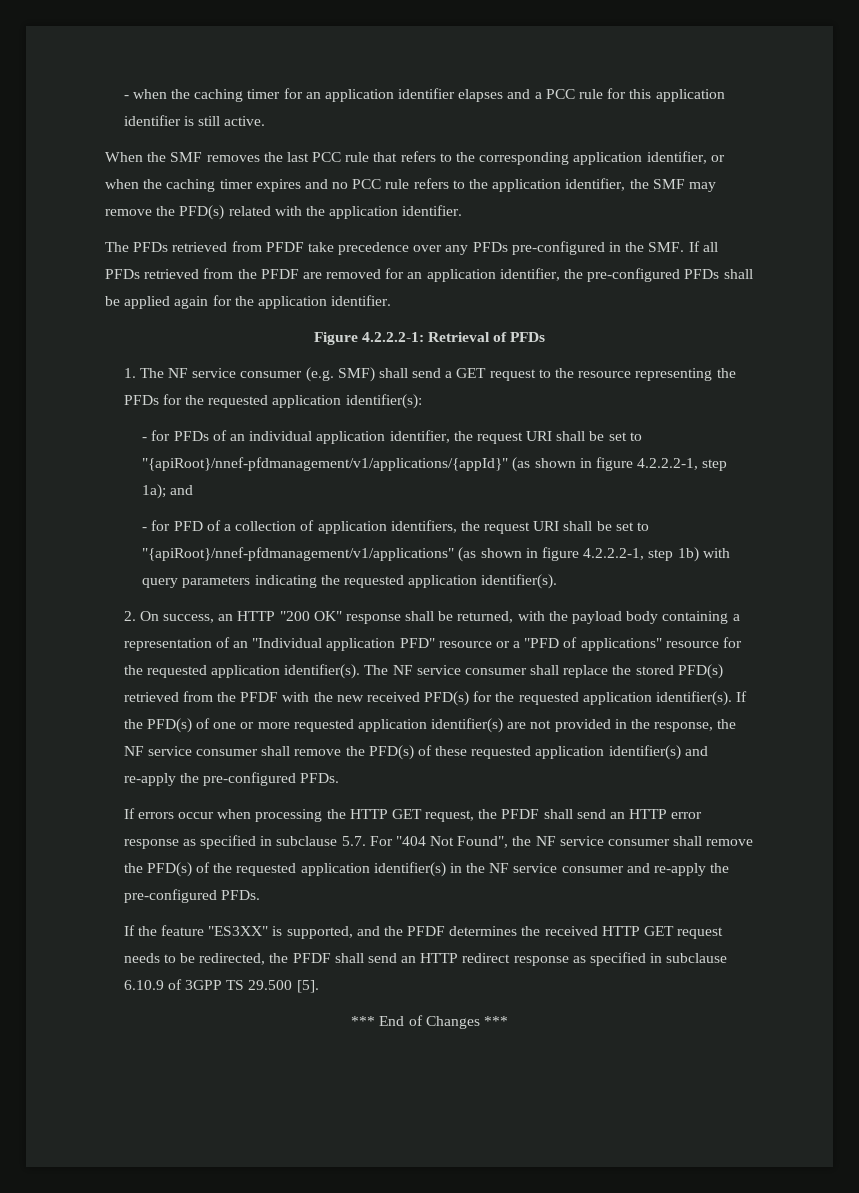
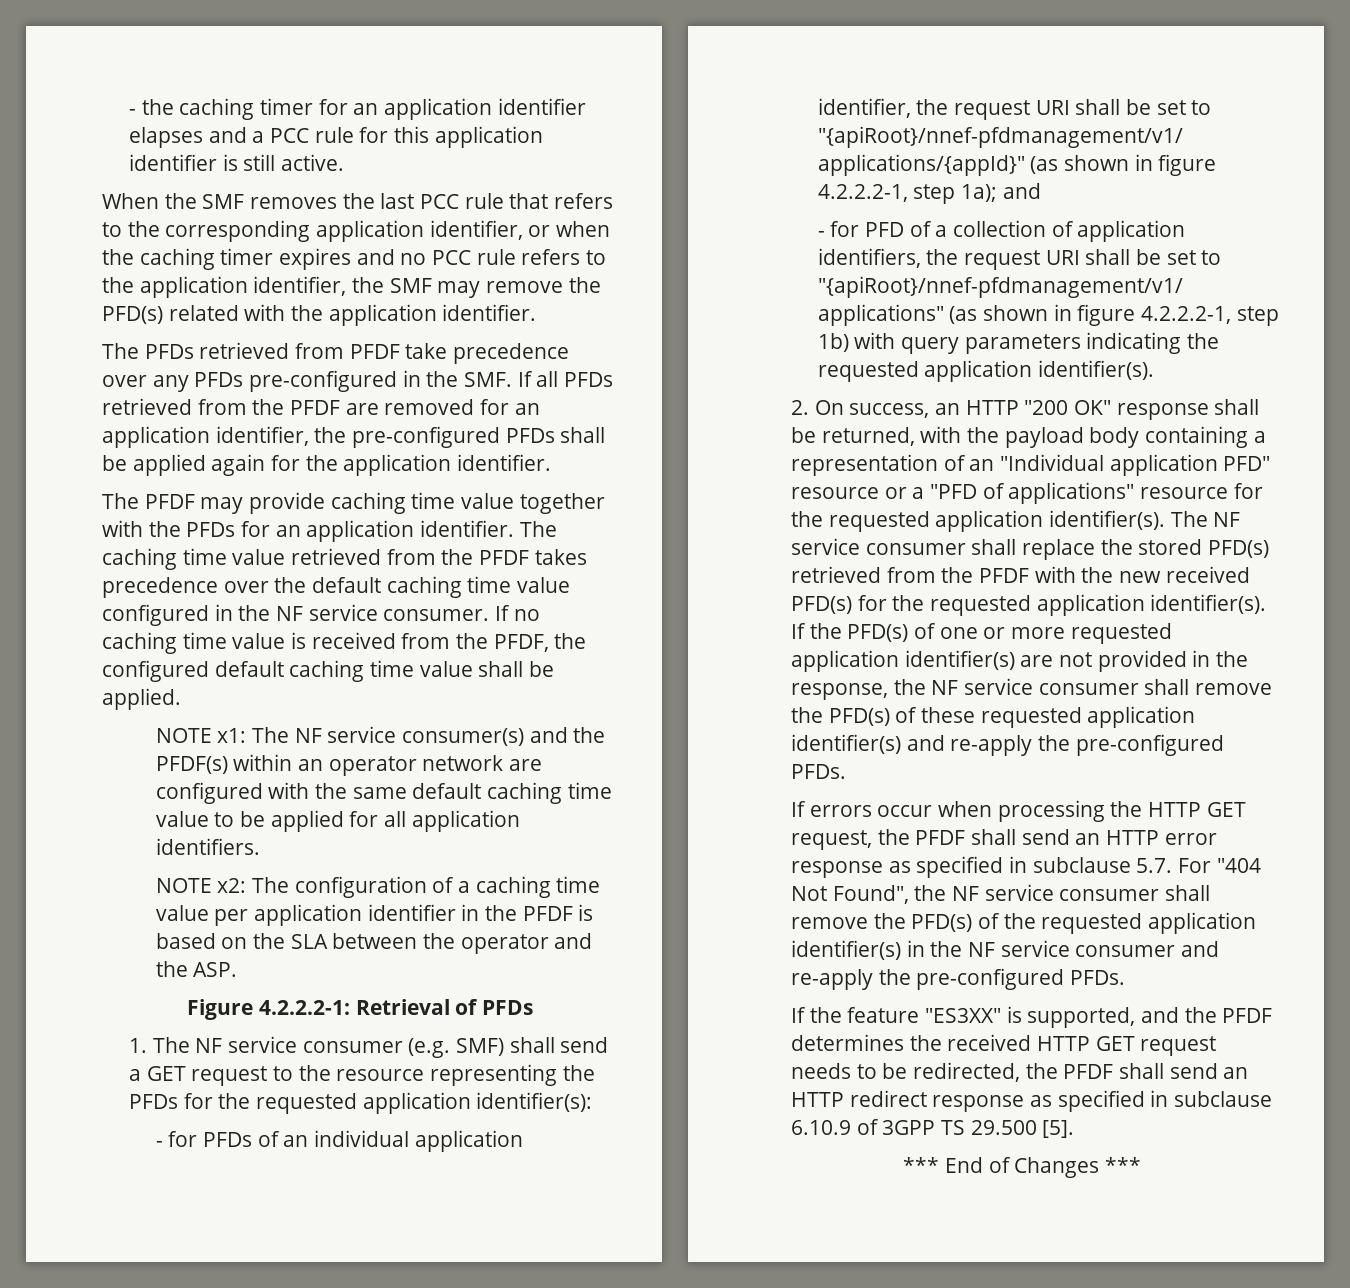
[123,89,167,99] - when -> [128,109,136,115] -
(392, 300) none -> [102,492,605,514] [102,520,557,542] [102,548,587,570] [102,576,571,598] [102,604,540,626] [102,632,587,654] [102,660,555,682] [102,688,181,710] [155,726,606,746] [155,754,543,776] [155,782,612,804] [155,810,520,832] [155,838,260,855] [155,876,601,898] [155,904,594,926] [155,933,593,954] [155,961,238,977] // The PFDF may provide caching time value together with the PFDs for an application identifier. The caching time value retrieved from the PFDF takes precedence over the default caching time value configured in the NF service consumer. If no caching time value is received from the PFDF, the configured default caching time value shall be applied. // NOTE x1: The NF service consumer(s) and the PFDF(s) within an operator network are configured with the same default caching time value to be applied for all application identifiers. // NOTE x2: The configuration of a caching time value per application identifier in the PFDF is based on the SLA between the operator and the ASP.

